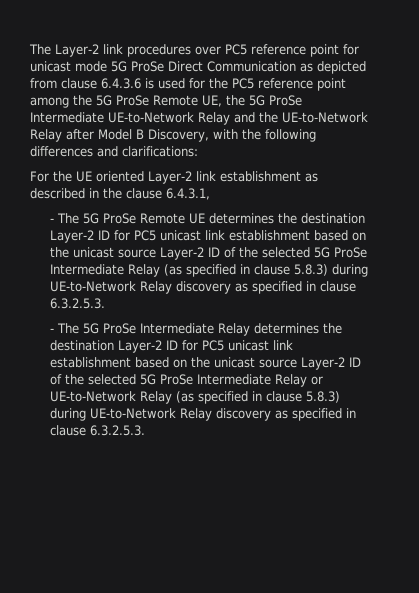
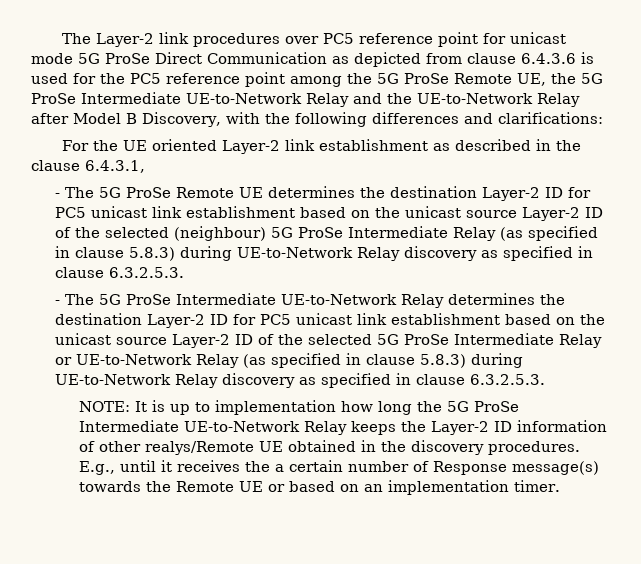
(311, 252) none -> [174,226,267,241] (neighbour)
(215, 328) none -> [281,294,398,305] UE-to-Network
(146, 430) none -> [79,400,520,415] [79,420,608,435] [79,440,581,455] [79,460,600,475] [79,480,561,495] // NOTE: It is up to implementation how long the 5G ProSe Intermediate UE-to-Network Relay keeps the Layer-2 ID information of other realys/Remote UE obtained in the discovery procedures. E.g., until it receives the a certain number of Response message(s) towards the Remote UE or based on an implementation timer.

